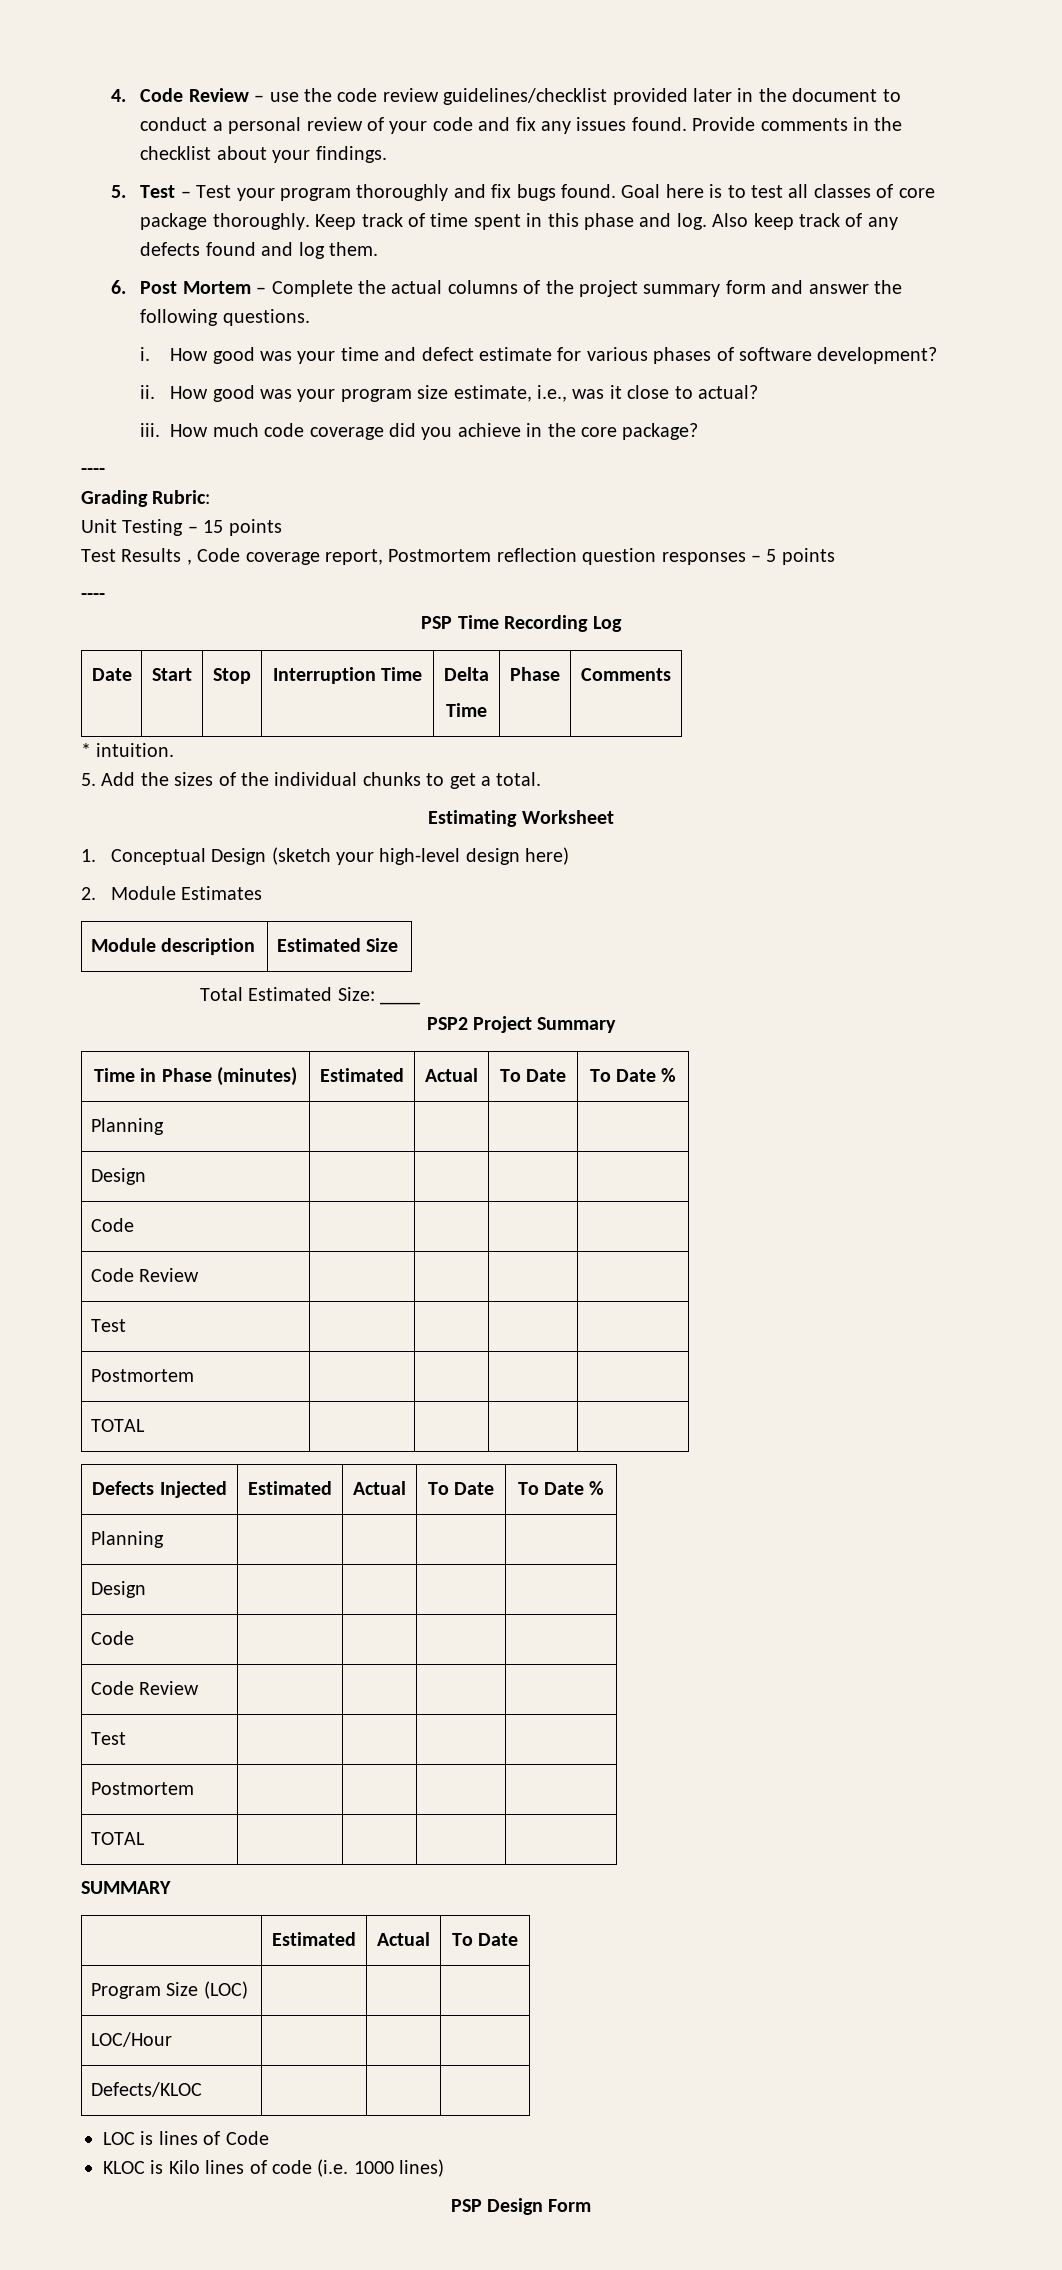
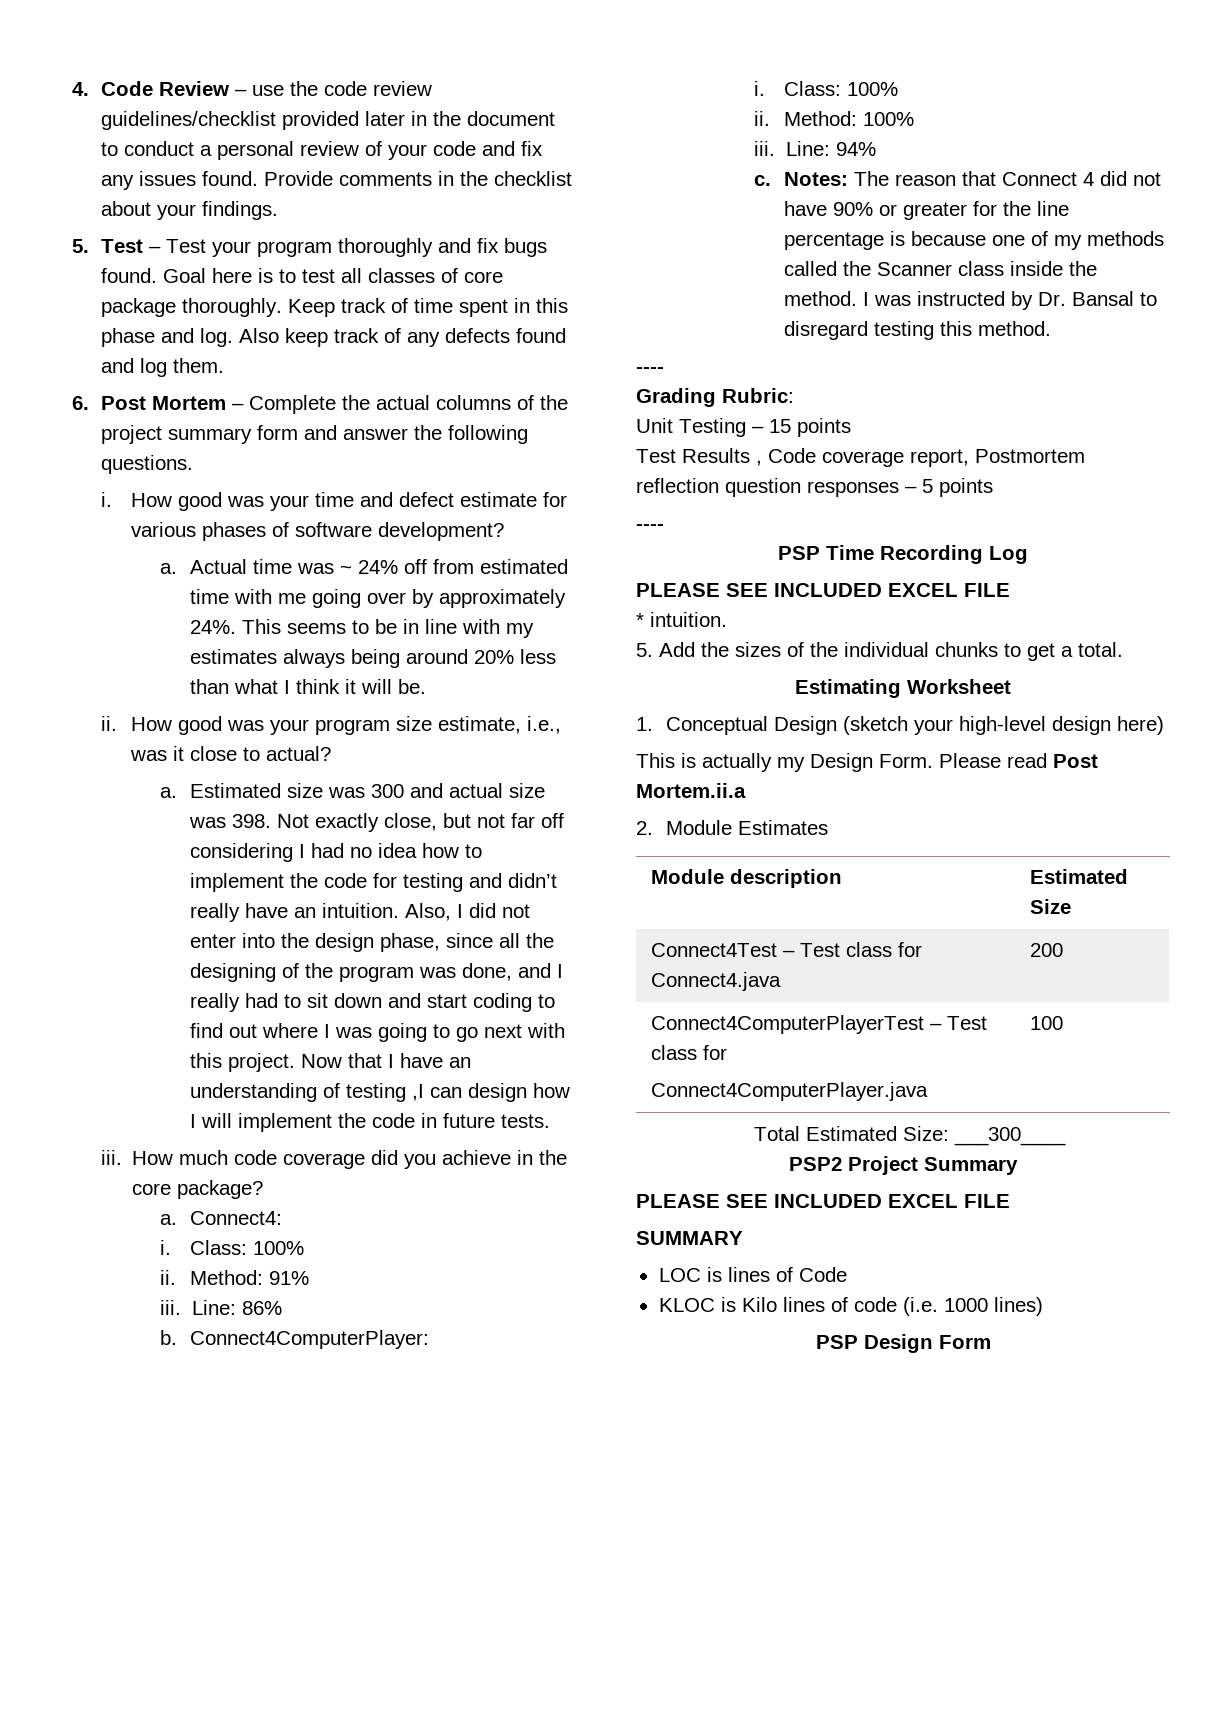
(938, 355) none -> [160,559,568,574] [189,589,566,608] [189,619,534,638] [189,649,556,668] [189,679,426,694] // a. Actual time was ~ 24% off from estimated time with me going over by approximately 24%. This seems to be in line with my estimates always being around 20% less than what I think it will be.
(759, 392) none -> [160,783,545,798] [188,813,564,832] [189,843,482,862] [189,873,557,892] [189,903,530,922] [189,933,554,952] [189,963,563,982] [189,993,555,1012] [189,1023,565,1042] [189,1053,471,1072] [189,1083,570,1102] [189,1113,550,1132] // a. Estimated size was 300 and actual size was 398. Not exactly close, but not far off considering I had no idea how to implement the code for testing and didn’t really have an intuition. Also, I did not enter into the design phase, since all the designing of the program was done, and I really had to sit down and start coding to find out where I was going to go next with this project. Now that I have an understanding of testing ,I can design how I will implement the code in future tests.
(699, 431) none -> [160,1211,282,1225] [160,1240,304,1255] [160,1270,309,1285] [160,1300,282,1315] [160,1330,429,1349] [754,81,898,96] [754,111,914,126] [754,141,876,156] [754,171,1161,186] [783,201,1069,220] [783,231,1164,250] [783,261,1097,276] [783,291,1157,310] [783,321,1051,340] // a. Connect4: // i. Class: 100% // ii. Method: 91% // iii. Line: 86% // b. Connect4ComputerPlayer: // i. Class: 100% // ii. Method: 100% // iii. Line: 94% // c. Notes: The reason that Connect 4 did not have 90% or greater for the line percentage is because one of my methods called the Scanner class inside the method. I was instructed by Dr. Bansal to disregard testing this method.
[91,668,132,681] [152,668,192,681] [213,668,251,684] [272,667,423,684] [444,667,489,681] [446,703,487,717] [510,667,560,681] [581,668,671,681] // Date | Start | Stop | Interruption Time | Delta // Time | Phase | Comments -> [636,583,1010,597] // PLEASE SEE INCLUDED EXCEL FILE
(570, 856) none -> [636,753,1098,772] [636,783,746,798] // This is actually my Design Form. Please read Post Mortem.ii.a
(399, 945) none -> [651,942,923,957] [651,972,782,991] [1030,943,1064,957] [651,1015,988,1034] [651,1045,728,1060] [651,1082,929,1101] [1030,1016,1064,1030] // Connect4Test – Test class for Connect4.java | 200 // Connect4ComputerPlayerTest – Test class for // Connect4ComputerPlayer.java | 100
[380,1001,421,1005] ____ -> [954,1127,1067,1146] ___300____
[93,1067,298,1086] [320,1068,404,1082] [425,1068,478,1082] [499,1069,567,1082] [589,1068,677,1082] [90,1118,164,1135] [90,1168,146,1185] [90,1218,134,1232] [90,1268,200,1282] [90,1319,126,1332] [90,1369,194,1382] [90,1419,145,1432] [92,1481,227,1498] [248,1481,332,1495] [353,1481,406,1495] [427,1482,495,1495] [517,1481,605,1495] [90,1531,164,1548] [90,1581,146,1598] [90,1631,134,1645] [90,1681,200,1695] [90,1732,126,1745] [90,1782,194,1795] [90,1832,145,1845] [81,1881,171,1894] [272,1932,356,1946] [377,1932,430,1946] [451,1933,519,1946] [90,1981,248,1999] [90,2032,172,2047] [90,2082,202,2097] // Time in Phase (minutes) | Estimated | Actual | To Date | To Date % // Planning | | | | // Design | | | | // Code | | | | // Code Review | | | | // Test | | | | // Postmortem | | | | // TOTAL | | | | // Defects Injected | Estimated | Actual | To Date | To Date % // Planning | | | | // Design | | | | // Code | | | | // Code Review | | | | // Test | | | | // Postmortem | | | | // TOTAL | | | | // SUMMARY // | Estimated | Actual | To Date // Program Size (LOC) | | | // LOC/Hour | | | // Defects/KLOC | | | -> [636,1194,1010,1208] [636,1231,743,1245] // PLEASE SEE INCLUDED EXCEL FILE // SUMMARY

